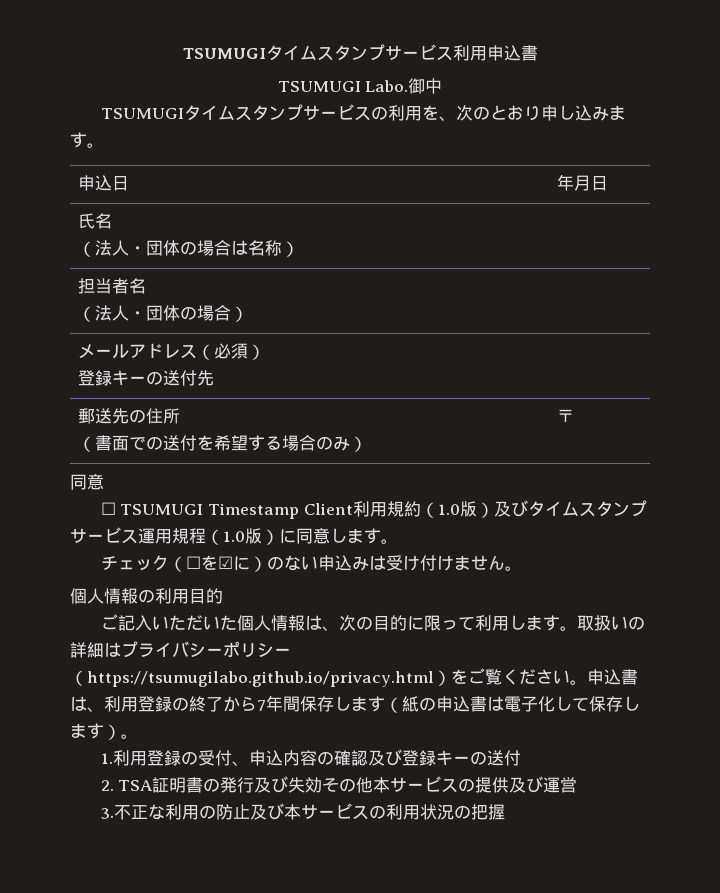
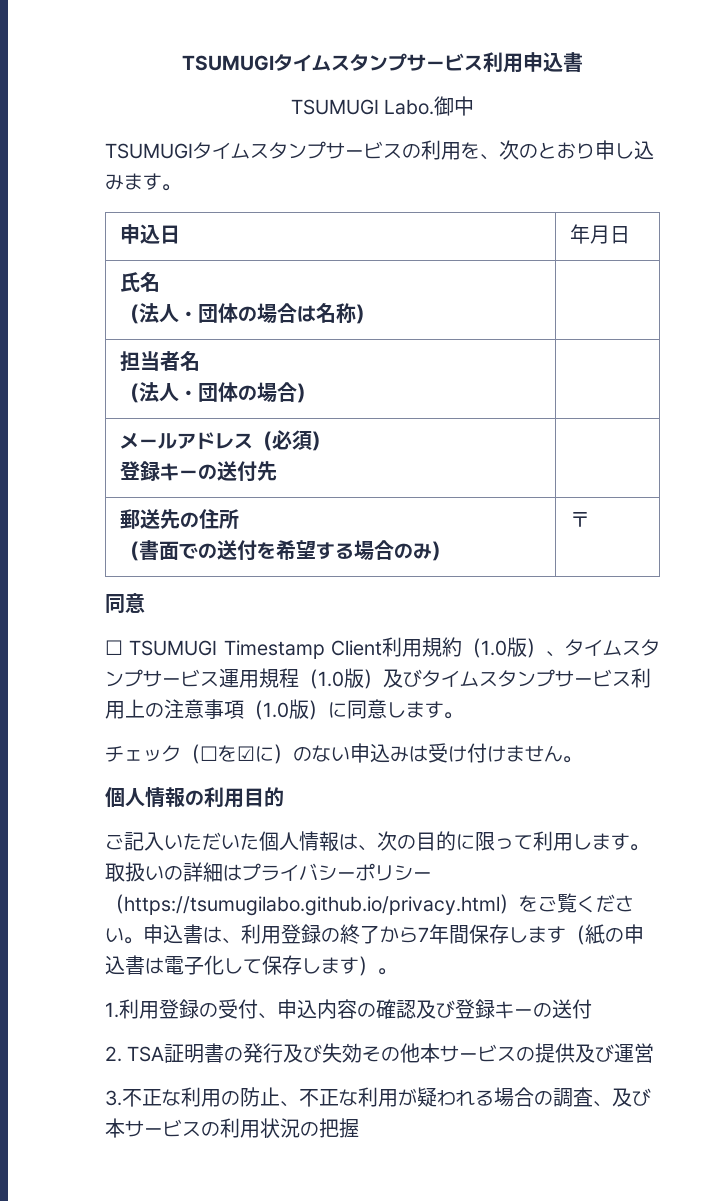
[493,500,528,517] 及び -> [546,651,565,657] 、
(279, 537) none -> [383,668,651,688] [105,699,328,720] 及びタイムスタンプサービス利用上の注意事項（1.0版）
(250, 811) none -> [280,1087,612,1107] 、不正な利用が疑われる場合の調査、

